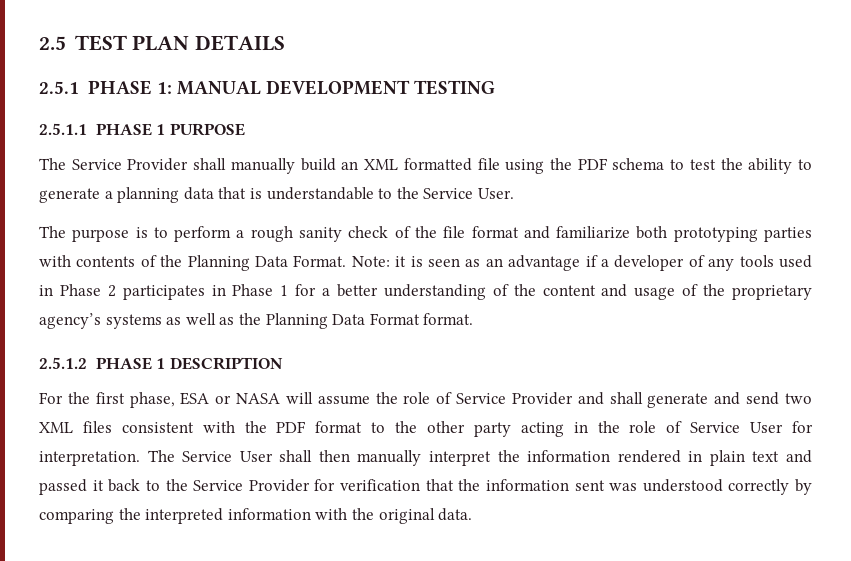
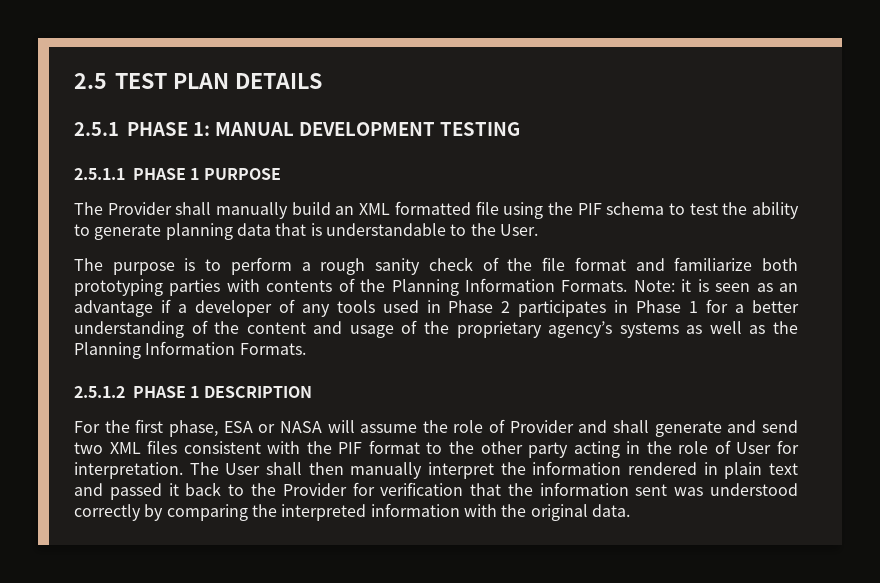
[71,159,122,170] Service -> (103, 208) none
[577,158,608,170] PDF -> [577,203,602,215] PIF
[104,191,113,199] a -> (162, 232) none
[423,188,474,199] Service -> (496, 229) none
[255,255,347,267] Data Format. -> [465,278,628,292] Information Formats.
[332,313,474,325] Data Format format. -> [145,341,306,355] Information Formats.
[456,393,507,404] Service -> (506, 426) none
[276,421,307,433] PDF -> [338,442,363,454] PIF
[690,422,741,433] Service -> (731, 447) none
[182,451,233,462] Service -> (219, 468) none
[193,480,244,491] Service -> (276, 489) none

